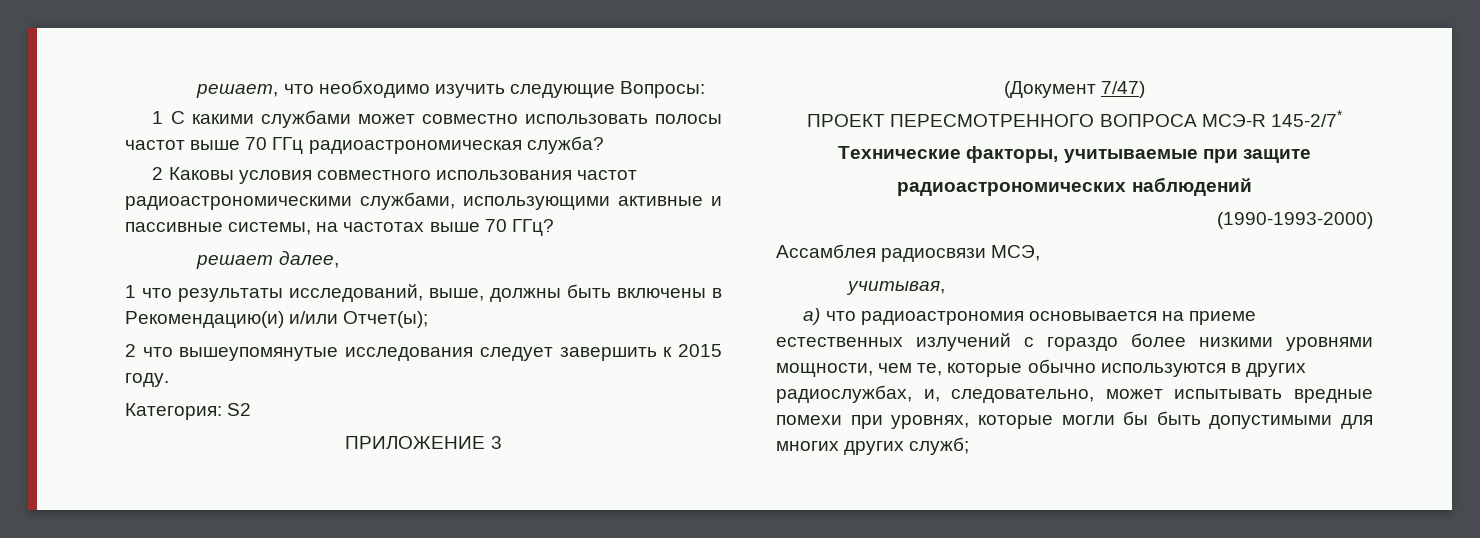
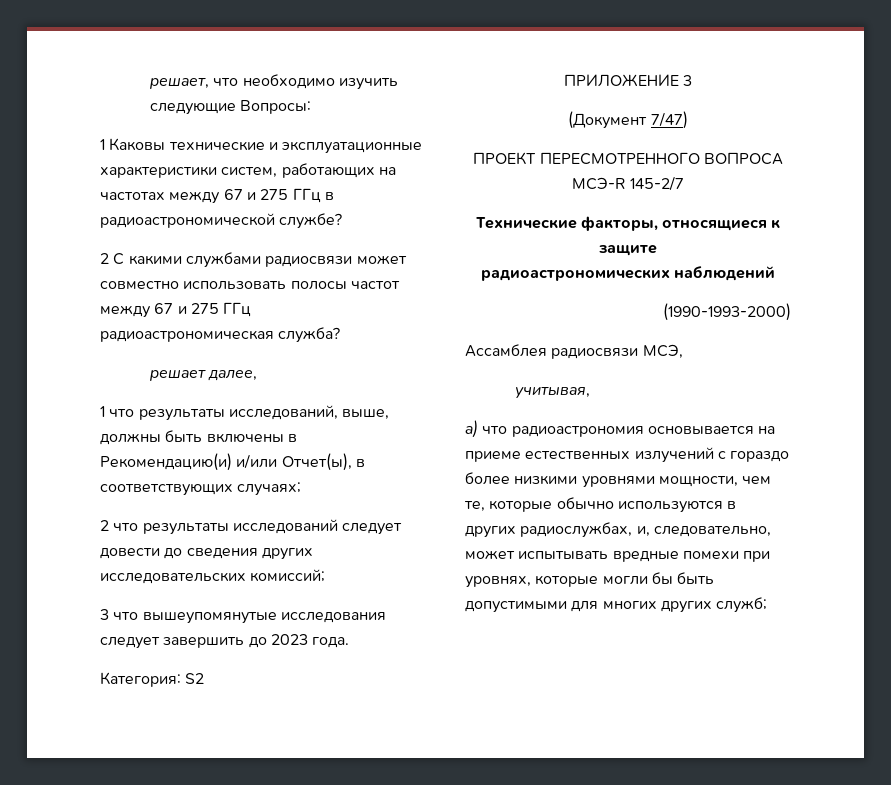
(164, 117) none -> [109,138,423,154] [100,163,396,178] [100,188,334,204] [100,213,343,229] [100,253,109,264] Каковы технические и эксплуатационные характеристики систем, работающих на частотах между 67 и 275 ГГц в радиоастрономической службе? // 2
(351, 119) none -> [265,256,353,267] радиосвязи
[190,137,268,150] выше 70 -> [100,303,219,318] между 67 и 275
[152,167,638,184] [125,192,722,210] [125,219,554,236] // 2 Каковы условия совместного использования частот радиоастрономическими службами, использующими активные и пассивные системы, на частотах выше 70 ГГц? -> (341, 335) none
[343,311,429,328] [125,344,136,357] Отчет(ы); // 2 -> [281,453,365,471] [100,482,302,496] [100,519,403,535] [100,548,313,560] [100,569,326,584] [100,609,109,620] Отчет(ы), в соответствующих случаях; // 2 что результаты исследований следует довести до сведения других исследовательских комиссий; // 3
[663,344,722,357] [125,373,169,387] к 2015 году. -> [248,634,350,648] до 2023 года.
[1270,110,1343,127] 145-2/7* -> [630,176,685,191] 145-2/7
[1063,149,1238,163] учитываемые при -> [662,219,782,231] относящиеся к

